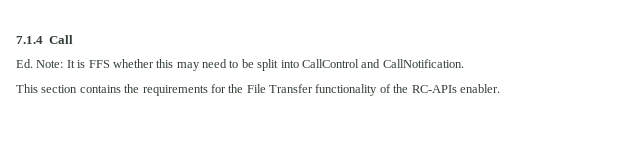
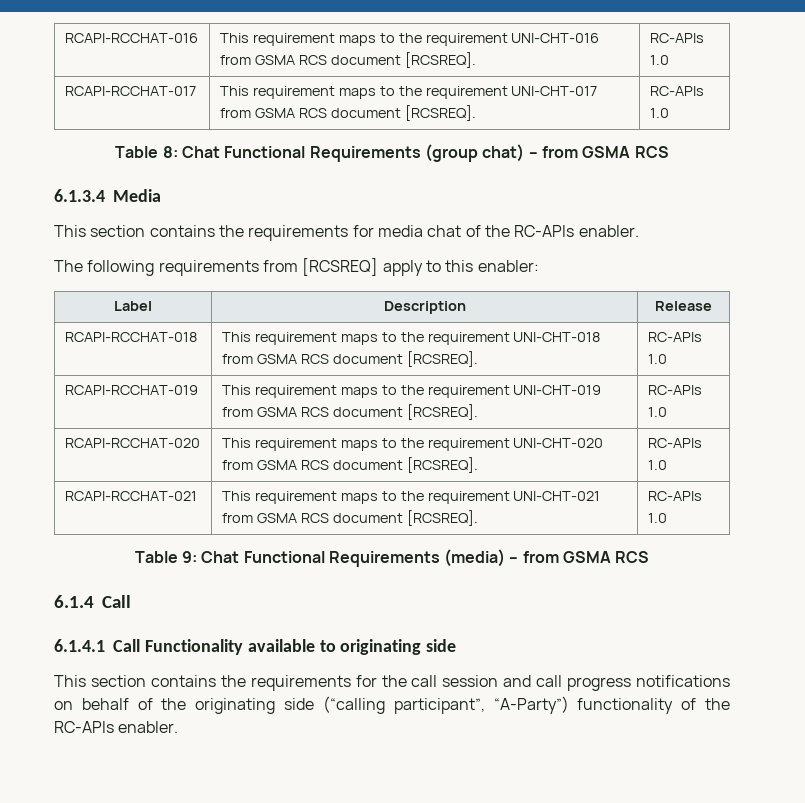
[16,35,74,44] [16,59,464,71] 7.1.4 Call // Ed. Note: It is FFS whether this may need to be split into CallControl and CallNotification. -> [64,33,198,43] [219,33,600,46] [219,52,476,68] [649,33,704,43] [649,55,669,65] [64,86,196,96] [219,86,598,99] [219,105,476,121] [649,86,704,96] [649,108,669,118] [115,144,669,162] [54,189,161,202] [54,225,639,241] [54,258,539,276] [114,301,152,311] [383,301,466,314] [655,301,712,311] [64,332,197,342] [221,332,601,345] [221,351,478,367] [647,332,702,342] [647,354,667,364] [64,385,198,395] [221,385,602,398] [221,404,478,420] [647,385,702,395] [647,407,667,417] [64,438,200,448] [221,438,604,451] [221,457,478,473] [647,438,702,448] [647,460,667,470] [64,491,197,501] [221,491,601,504] [221,510,478,526] [647,491,702,501] [647,513,667,523] [134,549,650,567] [54,595,131,608] [54,639,457,655] RCAPI-RCCHAT-016 | This requirement maps to the requirement UNI-CHT-016 from GSMA RCS document [RCSREQ]. | RC-APIs 1.0 // RCAPI-RCCHAT-017 | This requirement maps to the requirement UNI-CHT-017 from GSMA RCS document [RCSREQ]. | RC-APIs 1.0 // Table 8: Chat Functional Requirements (group chat) – from GSMA RCS // 6.1.3.4 Media // This section contains the requirements for media chat of the RC-APIs enabler. // The following requirements from [RCSREQ] apply to this enabler: // Label | Description | Release // RCAPI-RCCHAT-018 | This requirement maps to the requirement UNI-CHT-018 from GSMA RCS document [RCSREQ]. | RC-APIs 1.0 // RCAPI-RCCHAT-019 | This requirement maps to the requirement UNI-CHT-019 from GSMA RCS document [RCSREQ]. | RC-APIs 1.0 // RCAPI-RCCHAT-020 | This requirement maps to the requirement UNI-CHT-020 from GSMA RCS document [RCSREQ]. | RC-APIs 1.0 // RCAPI-RCCHAT-021 | This requirement maps to the requirement UNI-CHT-021 from GSMA RCS document [RCSREQ]. | RC-APIs 1.0 // Table 9: Chat Functional Requirements (media) – from GSMA RCS // 6.1.4 Call // 6.1.4.1 Call Functionality available to originating side
[246,84,313,93] File Transfer -> [411,675,731,691] [54,696,569,714] call session and call progress notifications on behalf of the originating side (“calling participant”, “A-Party”)

